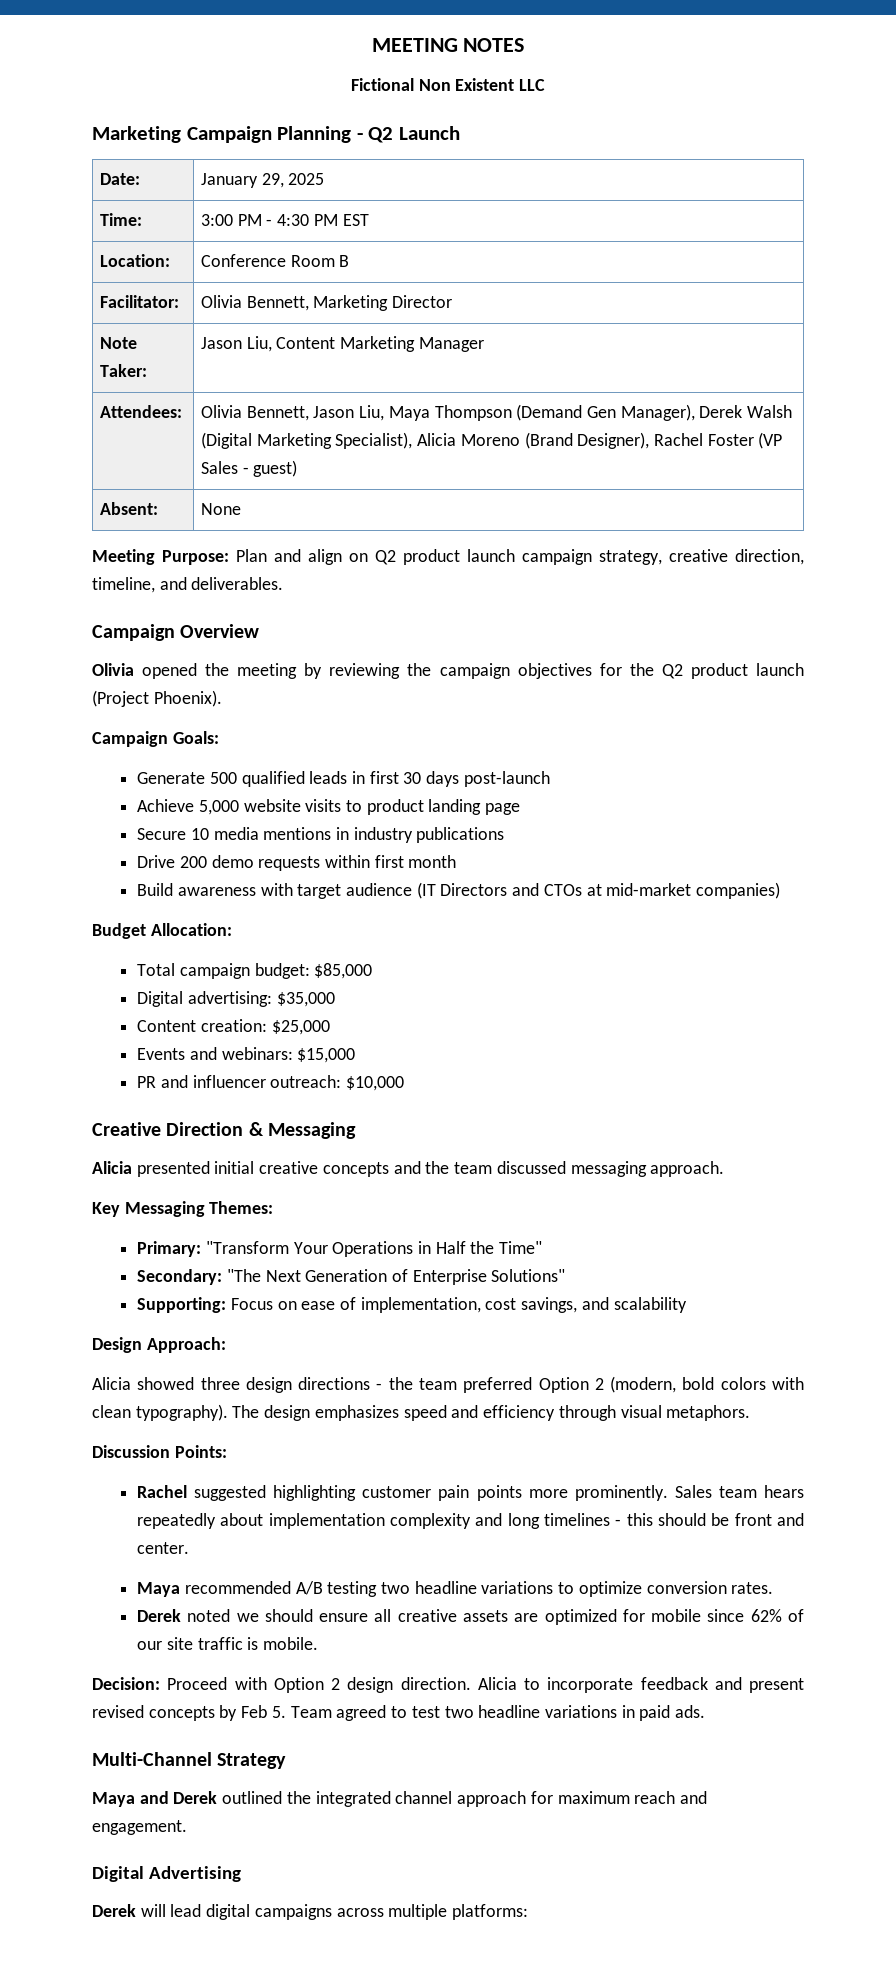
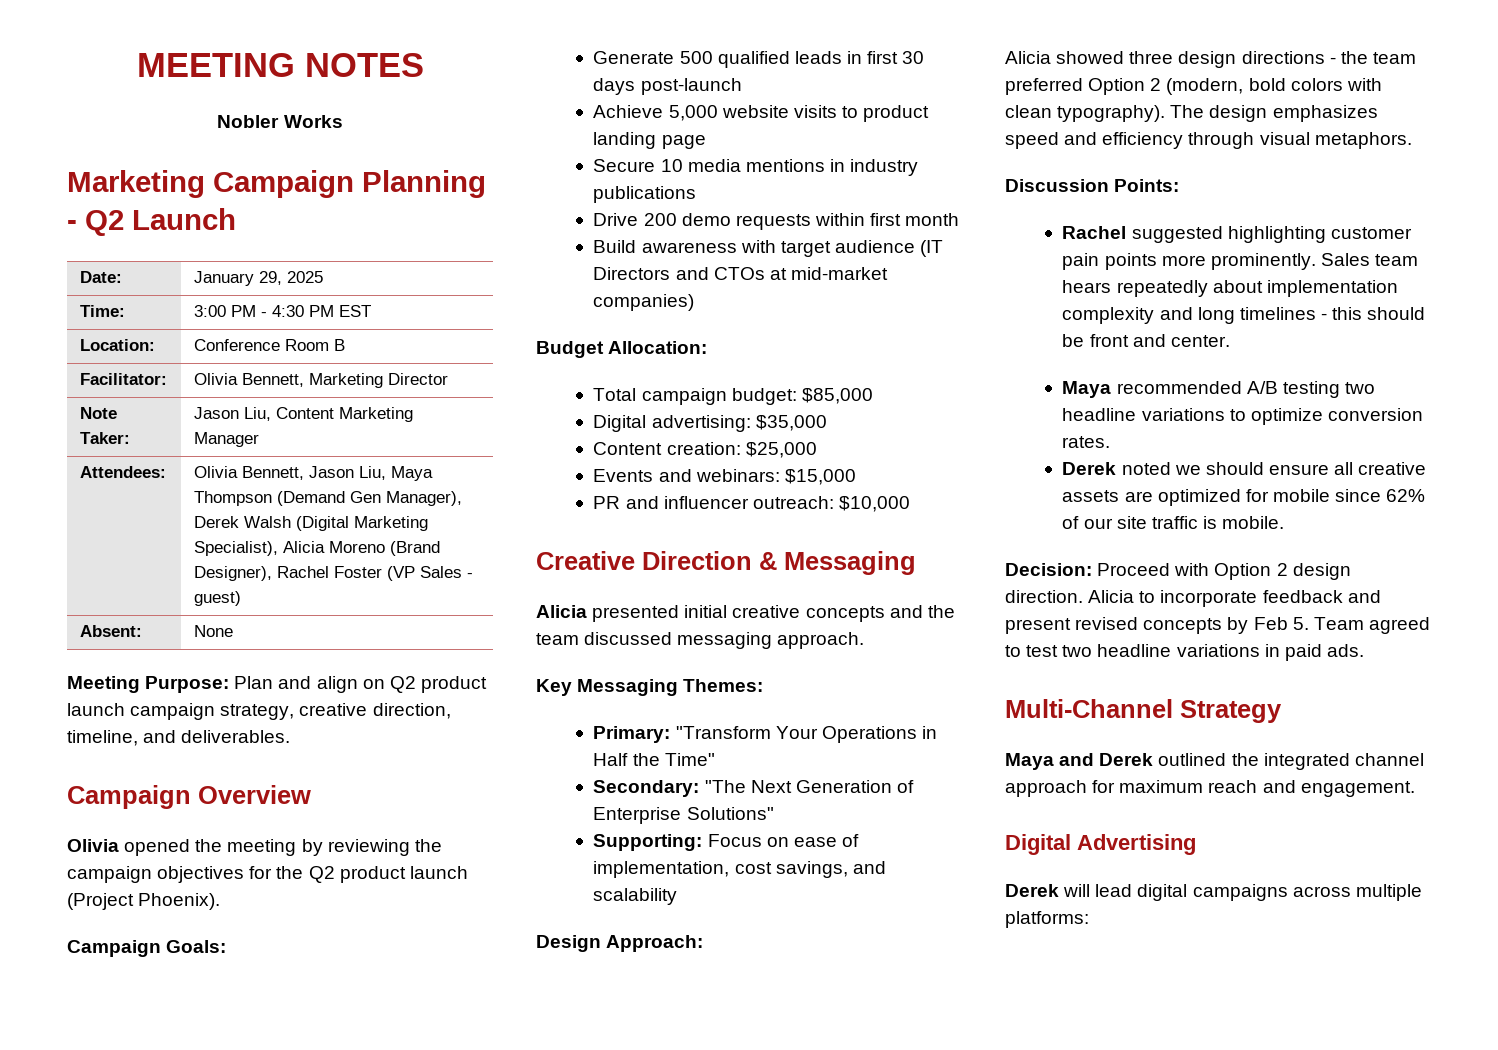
[350,78,546,91] Fictional Non Existent LLC -> [217,115,343,128] Nobler Works

